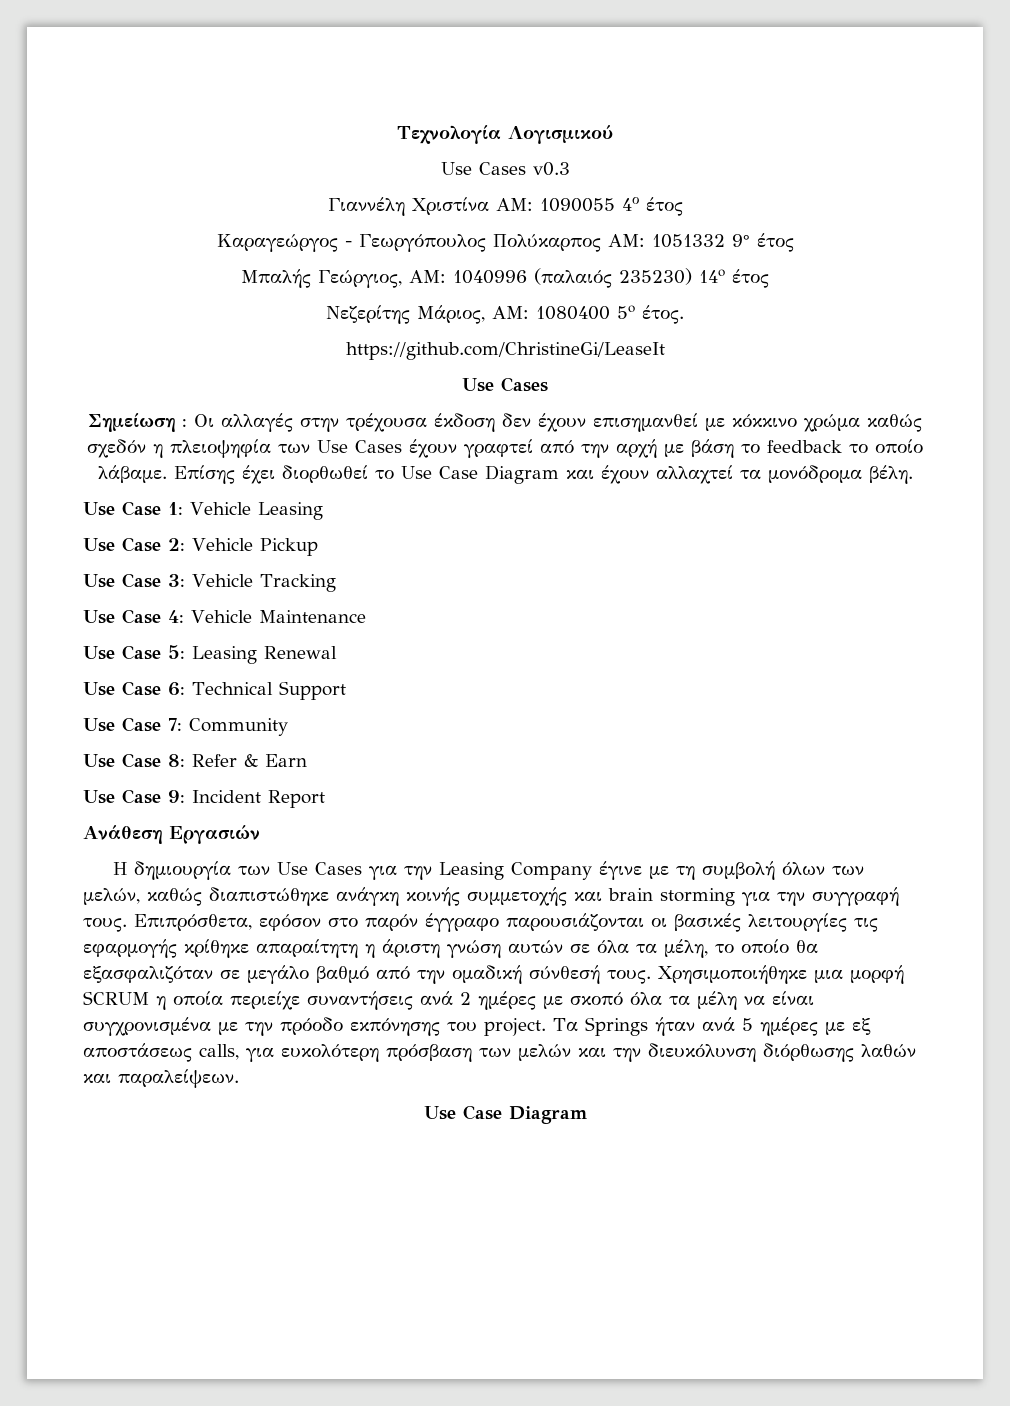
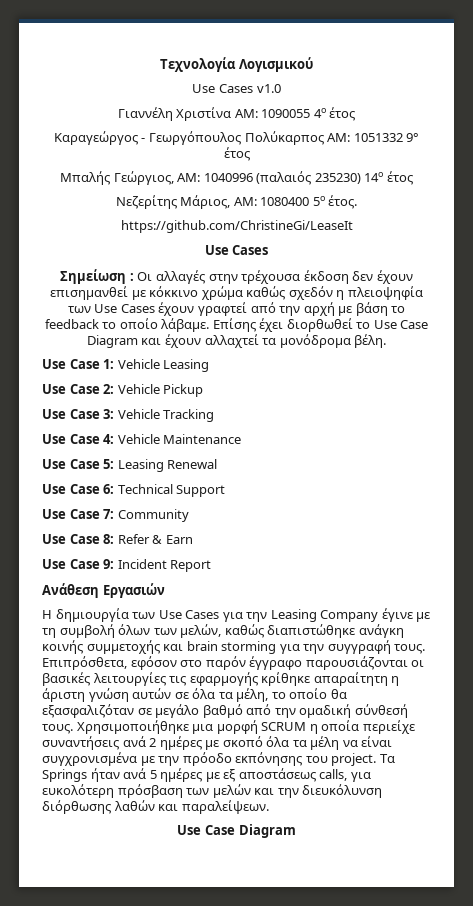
[532,162,570,176] v0.3 -> [256,84,281,93] v1.0

